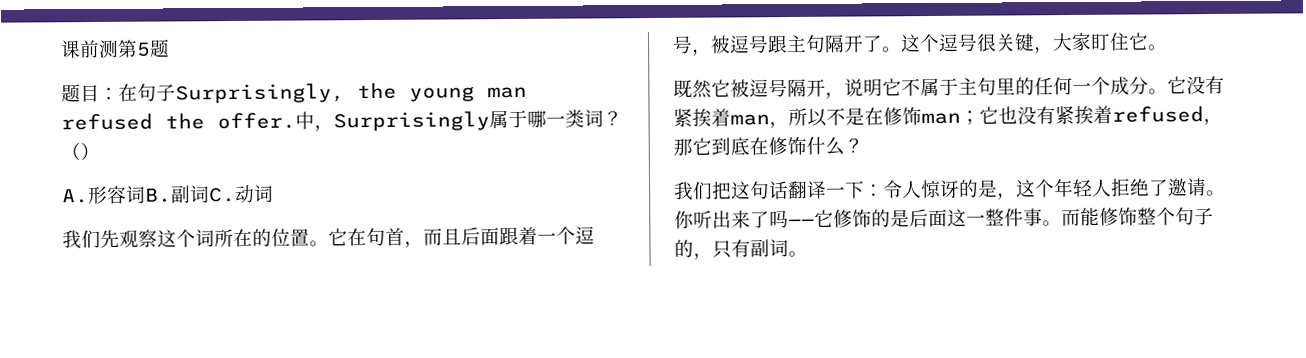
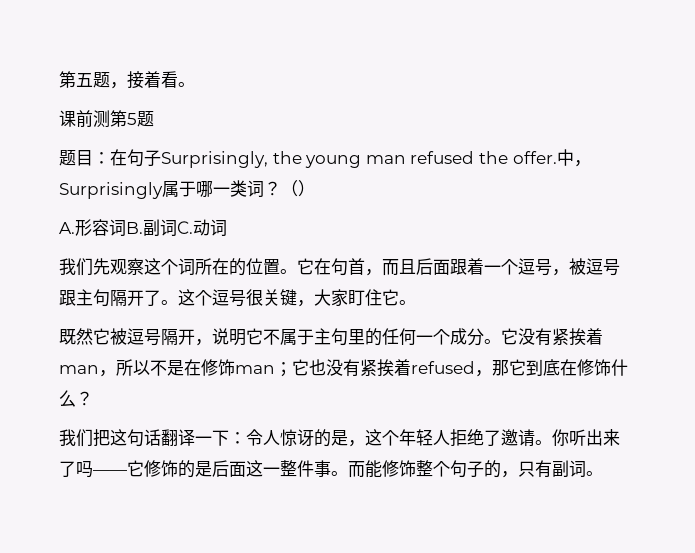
(60, 49) none -> [59,71,195,89] 第五题，接着看。 //

